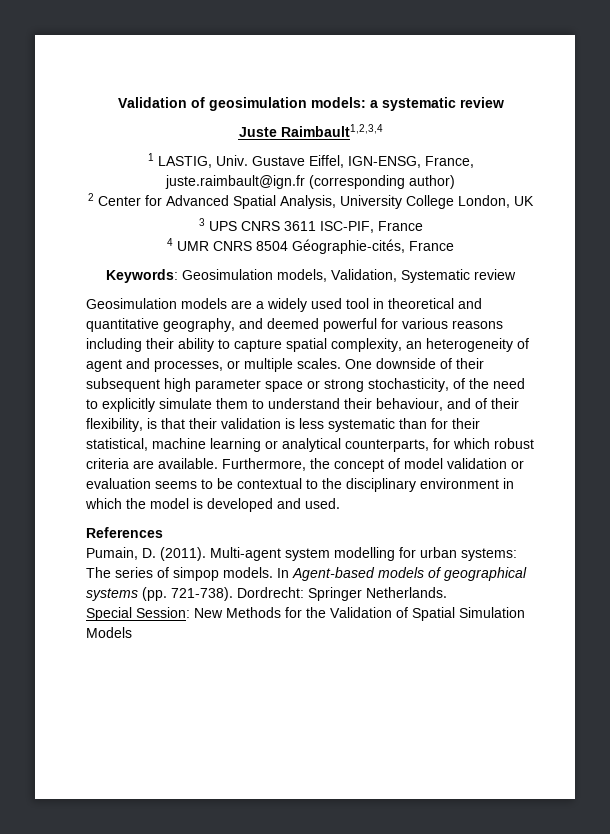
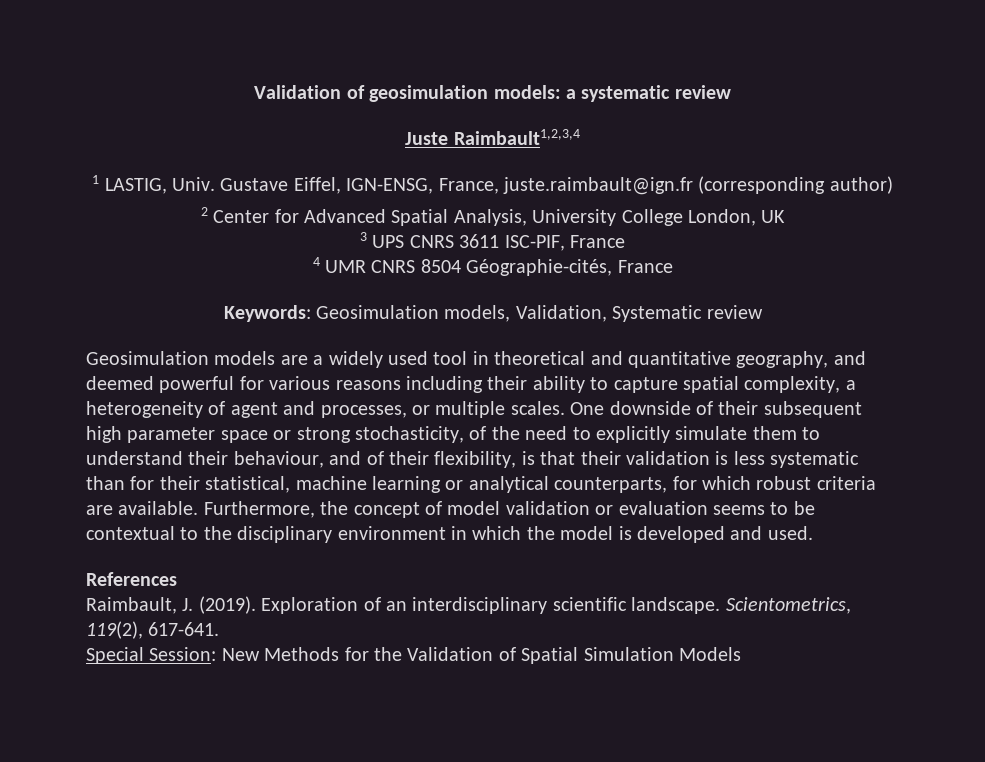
[406,341,422,349] an -> [845,380,856,390] a
[86,547,517,561] [86,567,527,581] [86,587,447,601] Pumain, D. (2011). Multi-agent system modelling for urban systems: The series of simpop models. In Agent-based models of geographical systems (pp. 721-738). Dordrecht: Springer Netherlands. -> [86,596,851,614] [86,621,220,639] Raimbault, J. (2019). Exploration of an interdisciplinary scientific landscape. Scientometrics, 119(2), 617-641.

